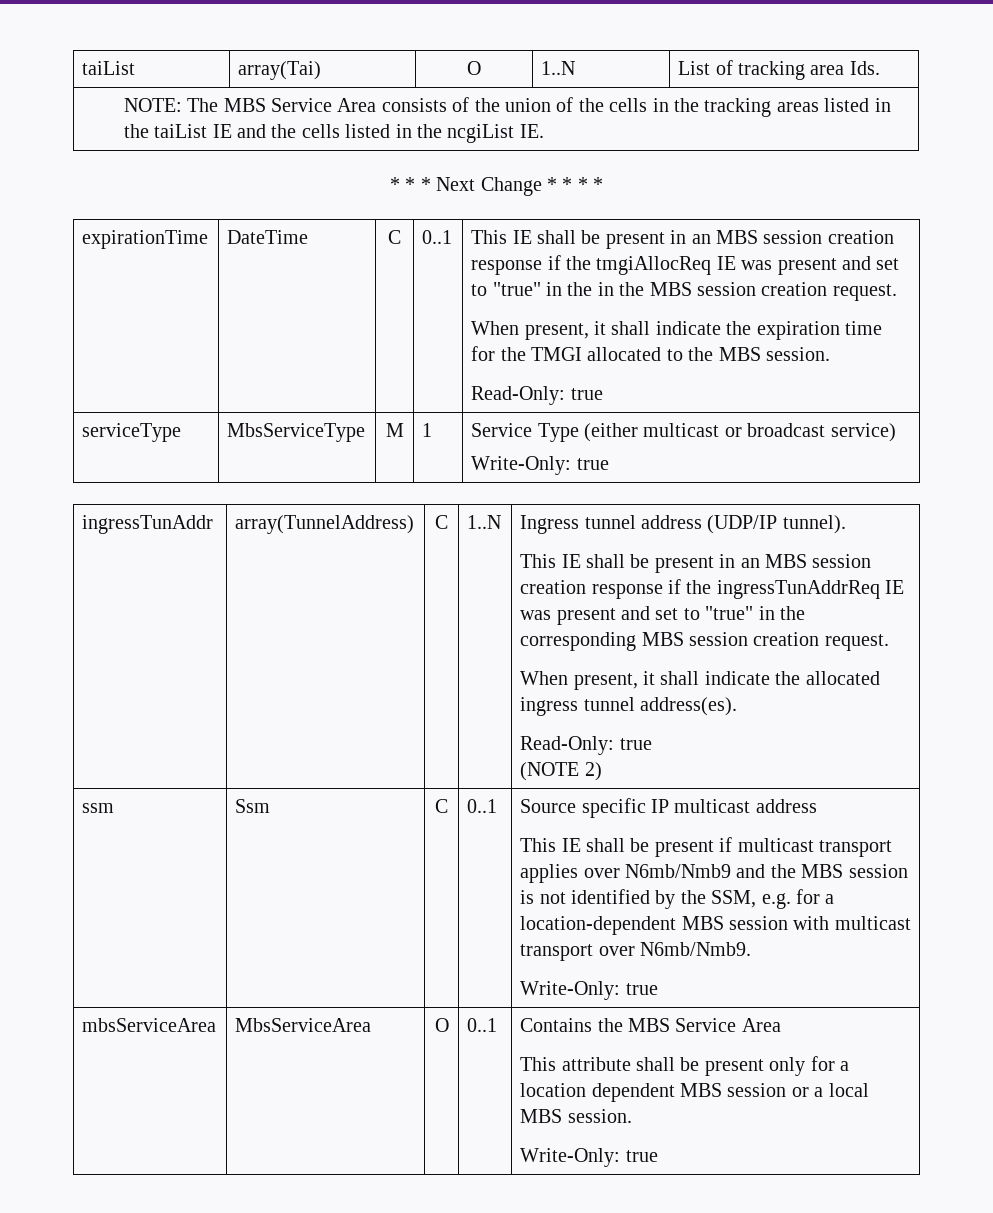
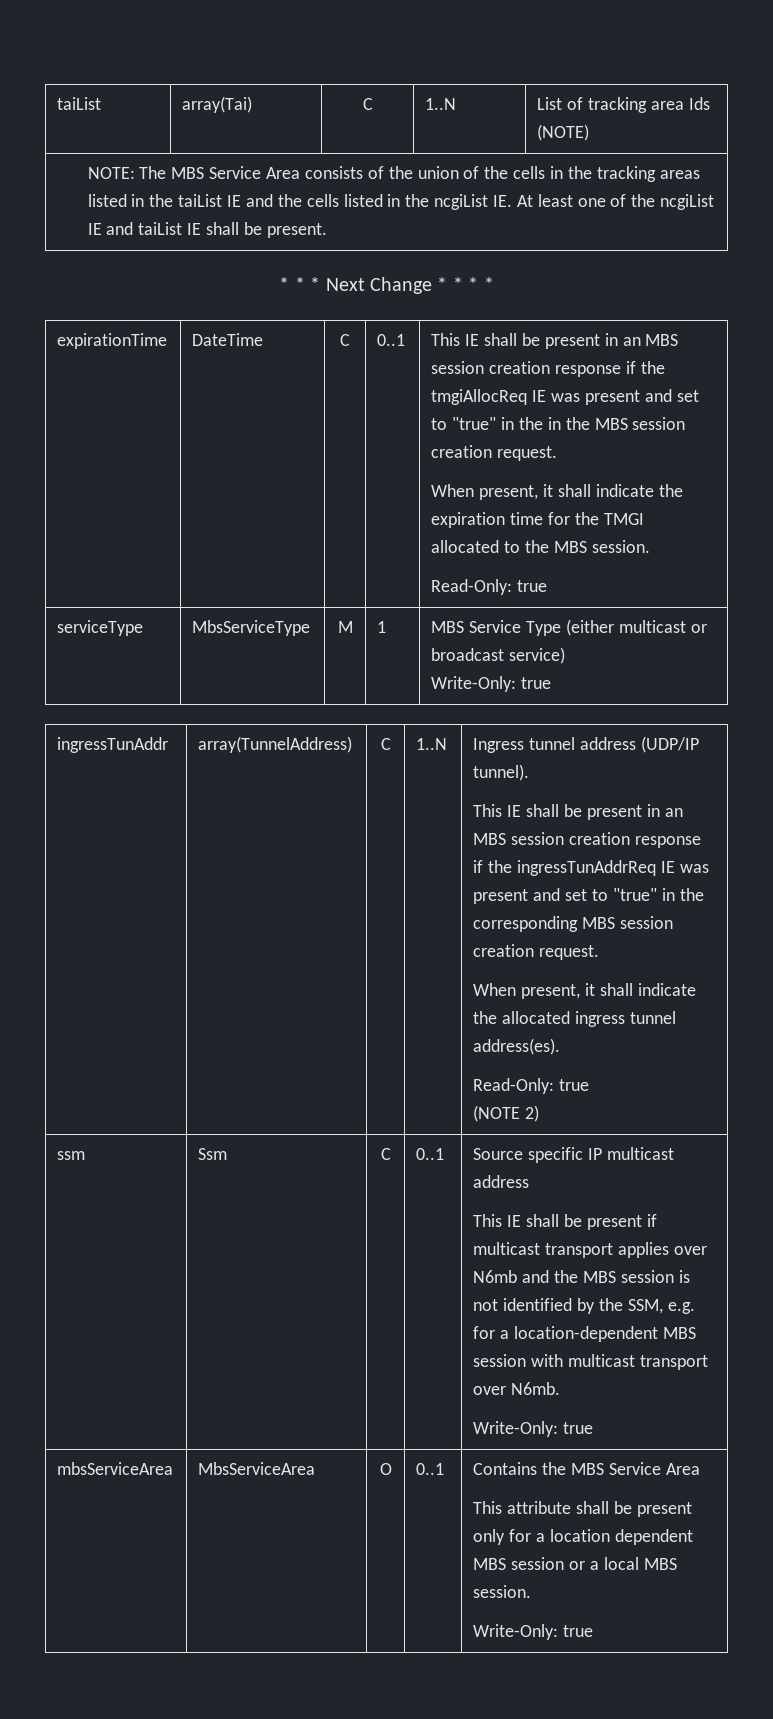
[467,61,481,75] O -> [362,98,373,110] C
[849,61,880,75] Ids. -> [688,97,710,110] [537,124,590,141] Ids (NOTE)
(544, 131) none -> [516,194,715,210] [87,222,327,238] At least one of the ncgiList IE and taiList IE shall be present.
(433, 430) none -> [431,621,465,633] MBS
[624,864,731,878] N6mb/Nmb9 -> [473,1270,518,1283] N6mb
[639,942,751,956] N6mb/Nmb9. -> [511,1382,561,1395] N6mb.

